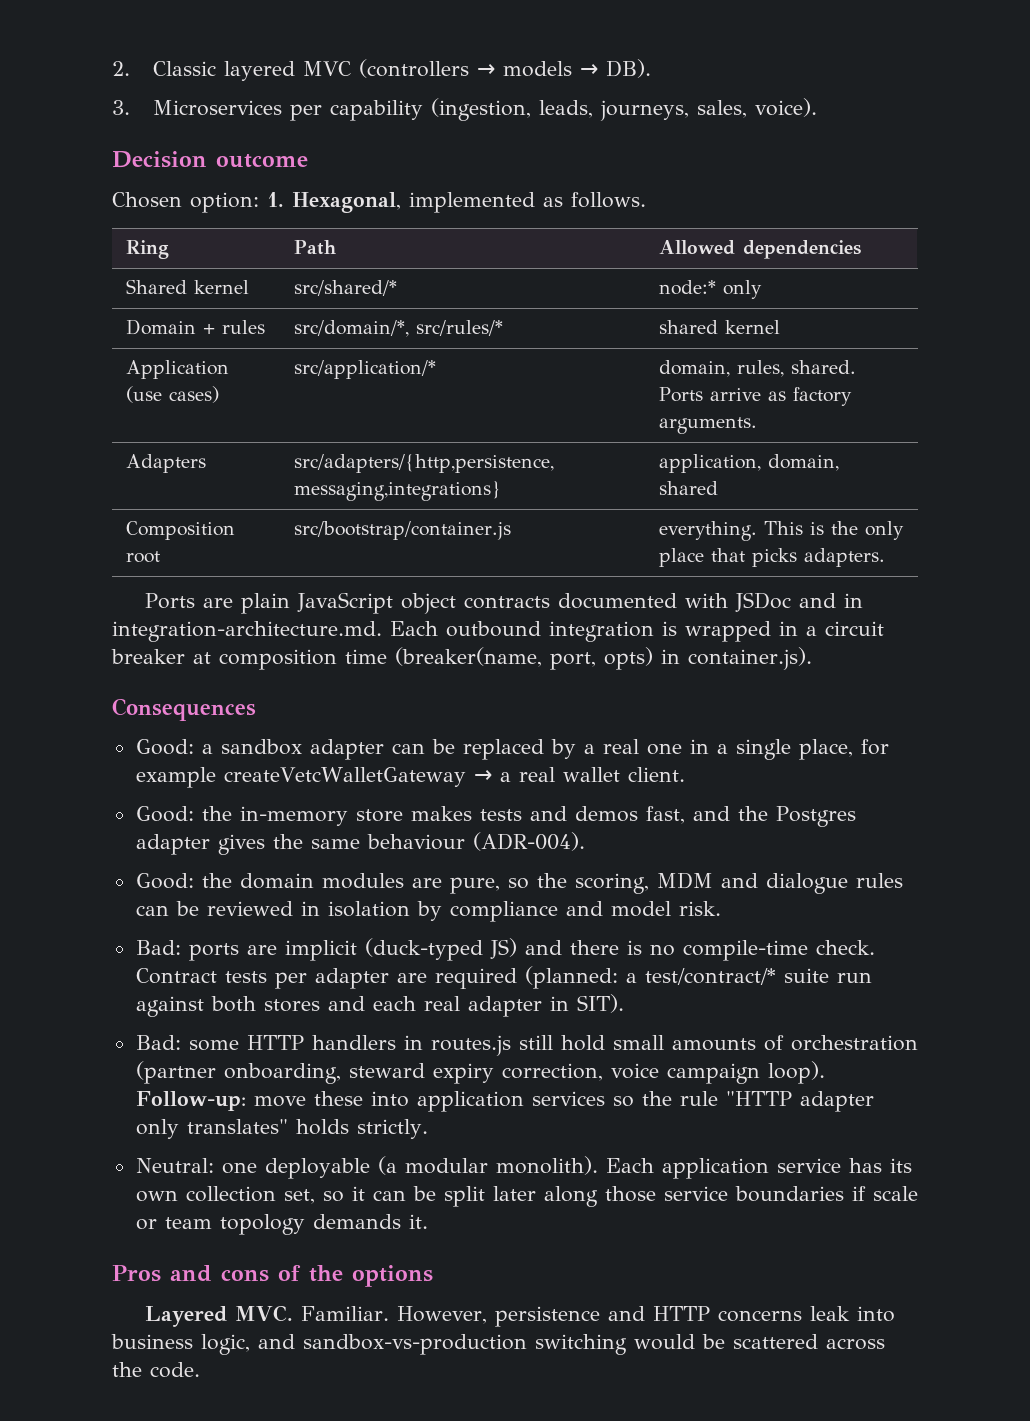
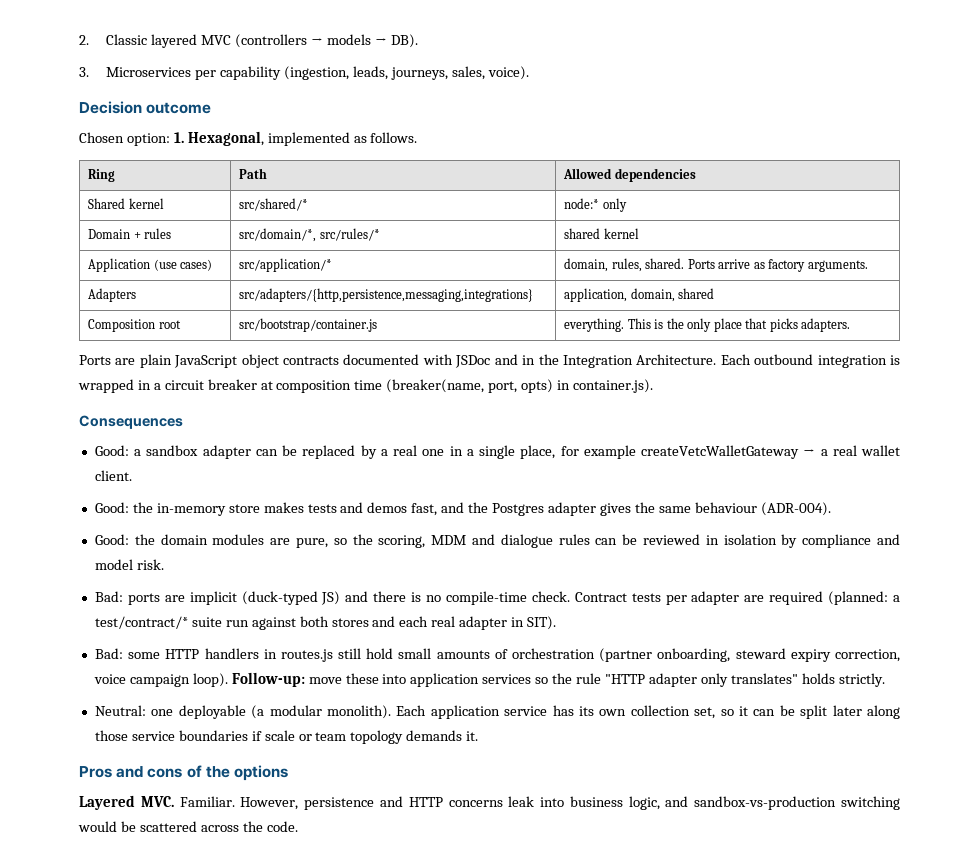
[112,621,382,642] integration-architecture.md. -> [538,354,717,368] the Integration Architecture.

